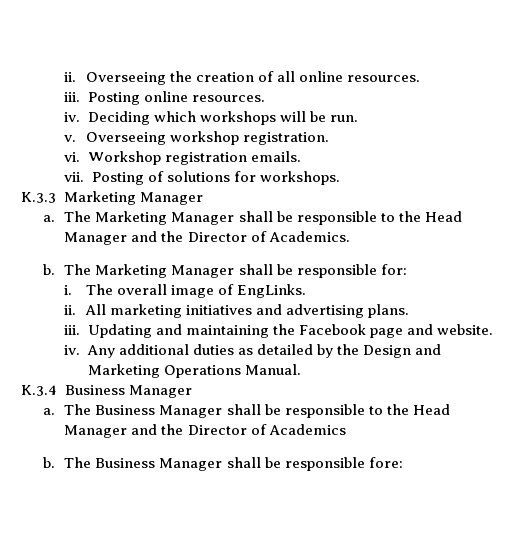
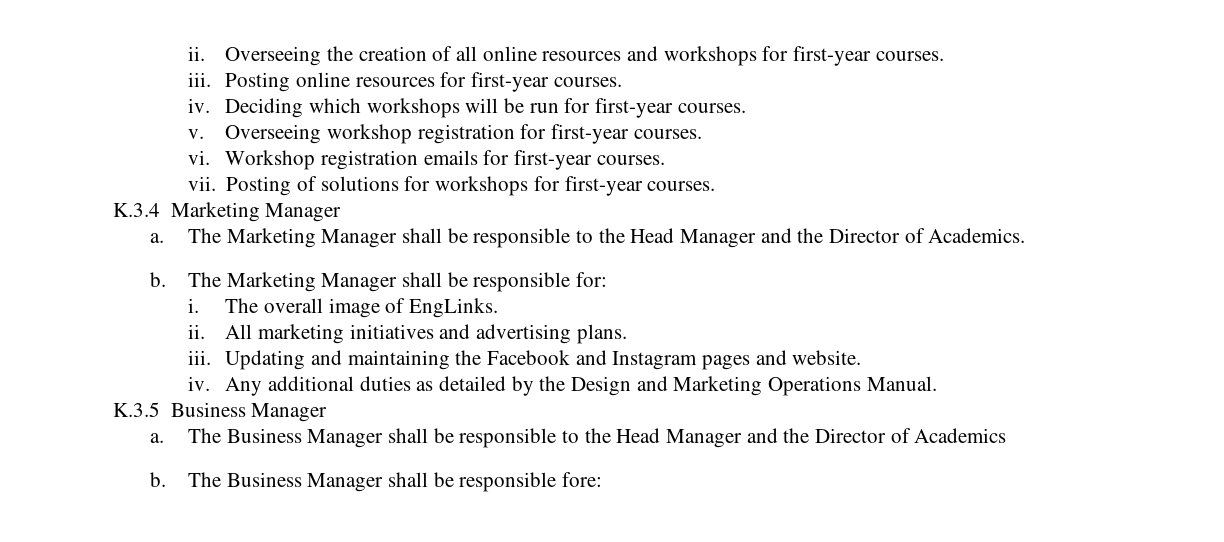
[347,75,421,82] resources. -> [542,46,944,66] resources and workshops for first-year courses.
[191,95,265,102] resources. -> [355,72,622,92] resources for first-year courses.
[330,115,359,122] run. -> [529,98,746,118] run for first-year courses.
[243,132,330,145] registration. -> [417,124,702,144] registration for first-year courses.
[250,151,301,162] emails. -> [423,150,665,170] emails for first-year courses.
[260,171,341,185] [21,192,56,203] workshops. // K.3.3 -> [435,176,716,196] [113,203,160,217] workshops for first-year courses. // K.3.4
[370,328,404,338] page -> [575,350,751,370] and Instagram pages
[21,385,57,396] K.3.4 -> [113,402,160,417] K.3.5

